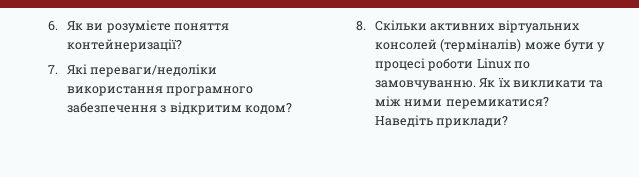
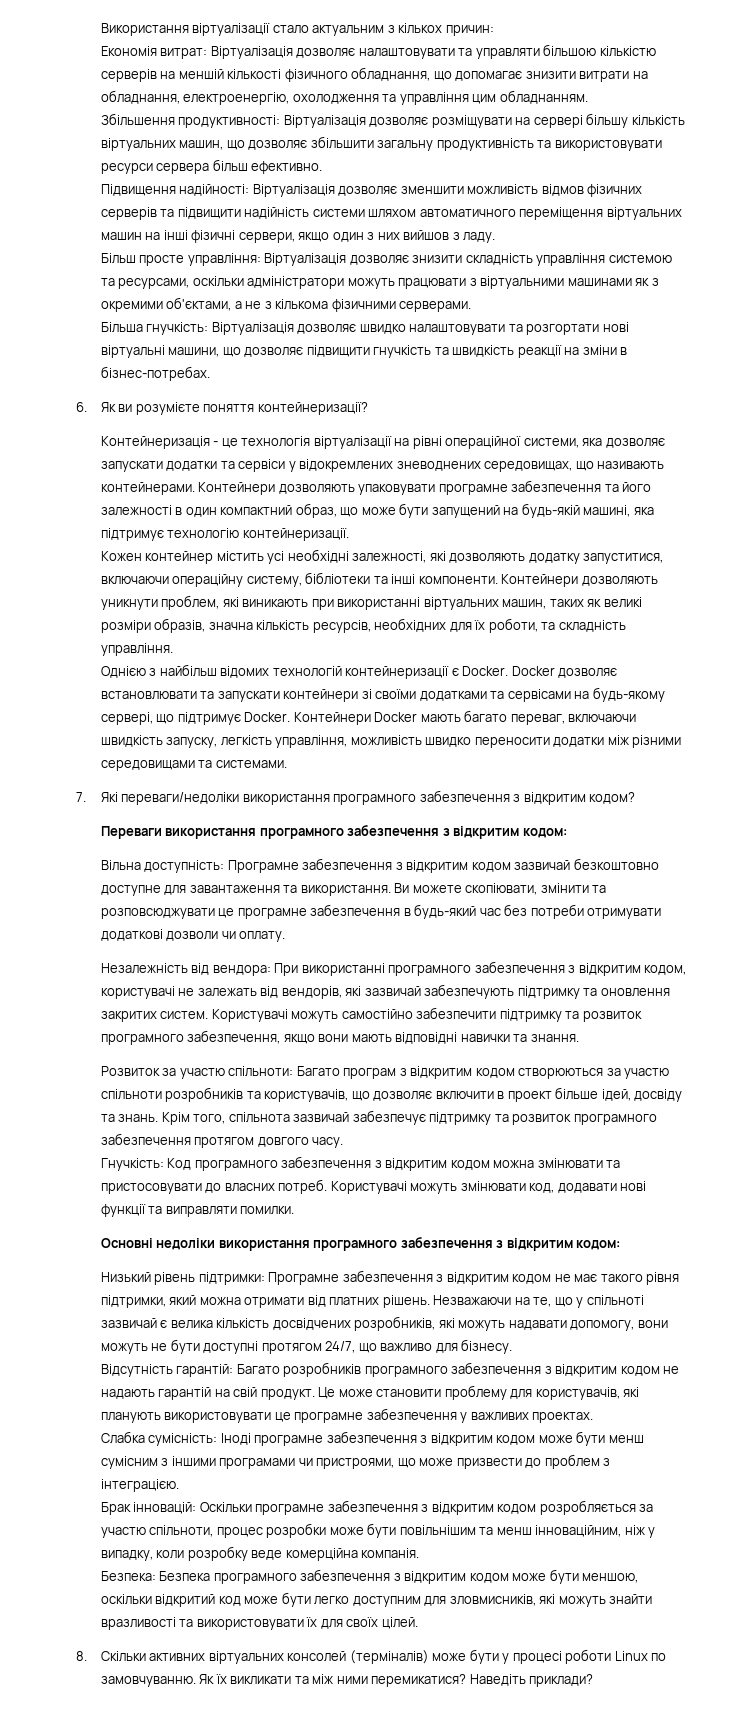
(48, 26) none -> [100,23,494,36] [100,44,656,59] [100,67,648,82] [100,90,588,105] [100,113,685,128] [100,136,662,151] [100,159,323,174] [100,184,643,197] [100,207,682,220] [100,230,496,243] [100,253,672,266] [100,276,659,289] [100,297,472,312] [100,322,629,335] [100,345,628,358] [100,366,210,381] Використання віртуалізації стало актуальним з кількох причин: // Економія витрат: Віртуалізація дозволяє налаштовувати та управляти більшою кількістю серверів на меншій кількості фізичного обладнання, що допомагає знизити витрати на обладнання, електроенергію, охолодження та управління цим обладнанням. // Збільшення продуктивності: Віртуалізація дозволяє розміщувати на сервері більшу кількість віртуальних машин, що дозволяє збільшити загальну продуктивність та використовувати ресурси сервера більш ефективно. // Підвищення надійності: Віртуалізація дозволяє зменшити можливість відмов фізичних серверів та підвищити надійність системи шляхом автоматичного переміщення віртуальних машин на інші фізичні сервери, якщо один з них вийшов з ладу. // Більш просте управління: Віртуалізація дозволяє знизити складність управління системою та ресурсами, оскільки адміністратори можуть працювати з віртуальними машинами як з окремими об'єктами, а не з кількома фізичними серверами. // Більша гнучкість: Віртуалізація дозволяє швидко налаштовувати та розгортати нові віртуальні машини, що дозволяє підвищити гнучкість та швидкість реакції на зміни в бізнес-потребах. //
(182, 45) none -> [100,436,665,449] [100,459,665,472] [100,480,652,495] [100,503,654,518] [100,528,349,541] [100,549,664,564] [100,572,658,587] [100,595,642,610] [100,618,626,633] [100,643,173,656] [100,664,618,679] [100,687,665,702] [100,710,637,725] [100,735,682,748] [100,760,287,771] // Контейнеризація - це технологія віртуалізації на рівні операційної системи, яка дозволяє запускати додатки та сервіси у відокремлених зневоднених середовищах, що називають контейнерами. Контейнери дозволяють упаковувати програмне забезпечення та його залежності в один компактний образ, що може бути запущений на будь-якій машині, яка підтримує технологію контейнеризації. // Кожен контейнер містить усі необхідні залежності, які дозволяють додатку запуститися, включаючи операційну систему, бібліотеки та інші компоненти. Контейнери дозволяють уникнути проблем, які виникають при використанні віртуальних машин, таких як великі розміри образів, значна кількість ресурсів, необхідних для їх роботи, та складність управління. // Однією з найбільш відомих технологій контейнеризації є Docker. Docker дозволяє встановлювати та запускати контейнери зі своїми додатками та сервісами на будь-якому сервері, що підтримує Docker. Контейнери Docker мають багато переваг, включаючи швидкість запуску, легкість управління, можливість швидко переносити додатки між різними середовищами та системами.
(293, 108) none -> [100,825,567,839] [100,858,659,873] [100,883,607,896] [100,904,662,919] [100,929,286,942] [100,961,687,976] [100,984,670,999] [100,1007,642,1022] [100,1030,579,1045] [100,1066,670,1079] [100,1087,683,1102] [100,1110,657,1125] [100,1133,344,1148] [100,1156,621,1171] [100,1179,647,1194] [100,1204,295,1217] [100,1237,621,1251] [100,1270,680,1285] [100,1295,644,1308] [100,1316,668,1331] [100,1339,513,1354] [100,1362,680,1377] [100,1385,640,1400] [100,1408,594,1423] [100,1431,644,1446] [100,1454,611,1469] [100,1479,179,1492] [100,1500,654,1515] [100,1523,656,1538] [100,1546,420,1561] [100,1569,639,1584] [100,1592,653,1607] [100,1617,418,1630] // Переваги використання програмного забезпечення з відкритим кодом: // Вільна доступність: Програмне забезпечення з відкритим кодом зазвичай безкоштовно доступне для завантаження та використання. Ви можете скопіювати, змінити та розповсюджувати це програмне забезпечення в будь-який час без потреби отримувати додаткові дозволи чи оплату. // Незалежність від вендора: При використанні програмного забезпечення з відкритим кодом, користувачі не залежать від вендорів, які зазвичай забезпечують підтримку та оновлення закритих систем. Користувачі можуть самостійно забезпечити підтримку та розвиток програмного забезпечення, якщо вони мають відповідні навички та знання. // Розвиток за участю спільноти: Багато програм з відкритим кодом створюються за участю спільноти розробників та користувачів, що дозволяє включити в проект більше ідей, досвіду та знань. Крім того, спільнота зазвичай забезпечує підтримку та розвиток програмного забезпечення протягом довгого часу. // Гнучкість: Код програмного забезпечення з відкритим кодом можна змінювати та пристосовувати до власних потреб. Користувачі можуть змінювати код, додавати нові функції та виправляти помилки. // Основні недоліки використання програмного забезпечення з відкритим кодом: // Низький рівень підтримки: Програмне забезпечення з відкритим кодом не має такого рівня підтримки, який можна отримати від платних рішень. Незважаючи на те, що у спільноті зазвичай є велика кількість досвідчених розробників, які можуть надавати допомогу, вони можуть не бути доступні протягом 24/7, що важливо для бізнесу. // Відсутність гарантій: Багато розробників програмного забезпечення з відкритим кодом не надають гарантій на свій продукт. Це може становити проблему для користувачів, які планують використовувати це програмне забезпечення у важливих проектах. // Слабка сумісність: Іноді програмне забезпечення з відкритим кодом може бути менш сумісним з іншими програмами чи пристроями, що може призвести до проблем з інтеграцією. // Брак інновацій: Оскільки програмне забезпечення з відкритим кодом розробляється за участю спільноти, процес розробки може бути повільнішим та менш інноваційним, ніж у випадку, коли розробку веде комерційна компанія. // Безпека: Безпека програмного забезпечення з відкритим кодом може бути меншою, оскільки відкритий код може бути легко доступним для зловмисників, які можуть знайти вразливості та використовувати їх для своїх цілей.

